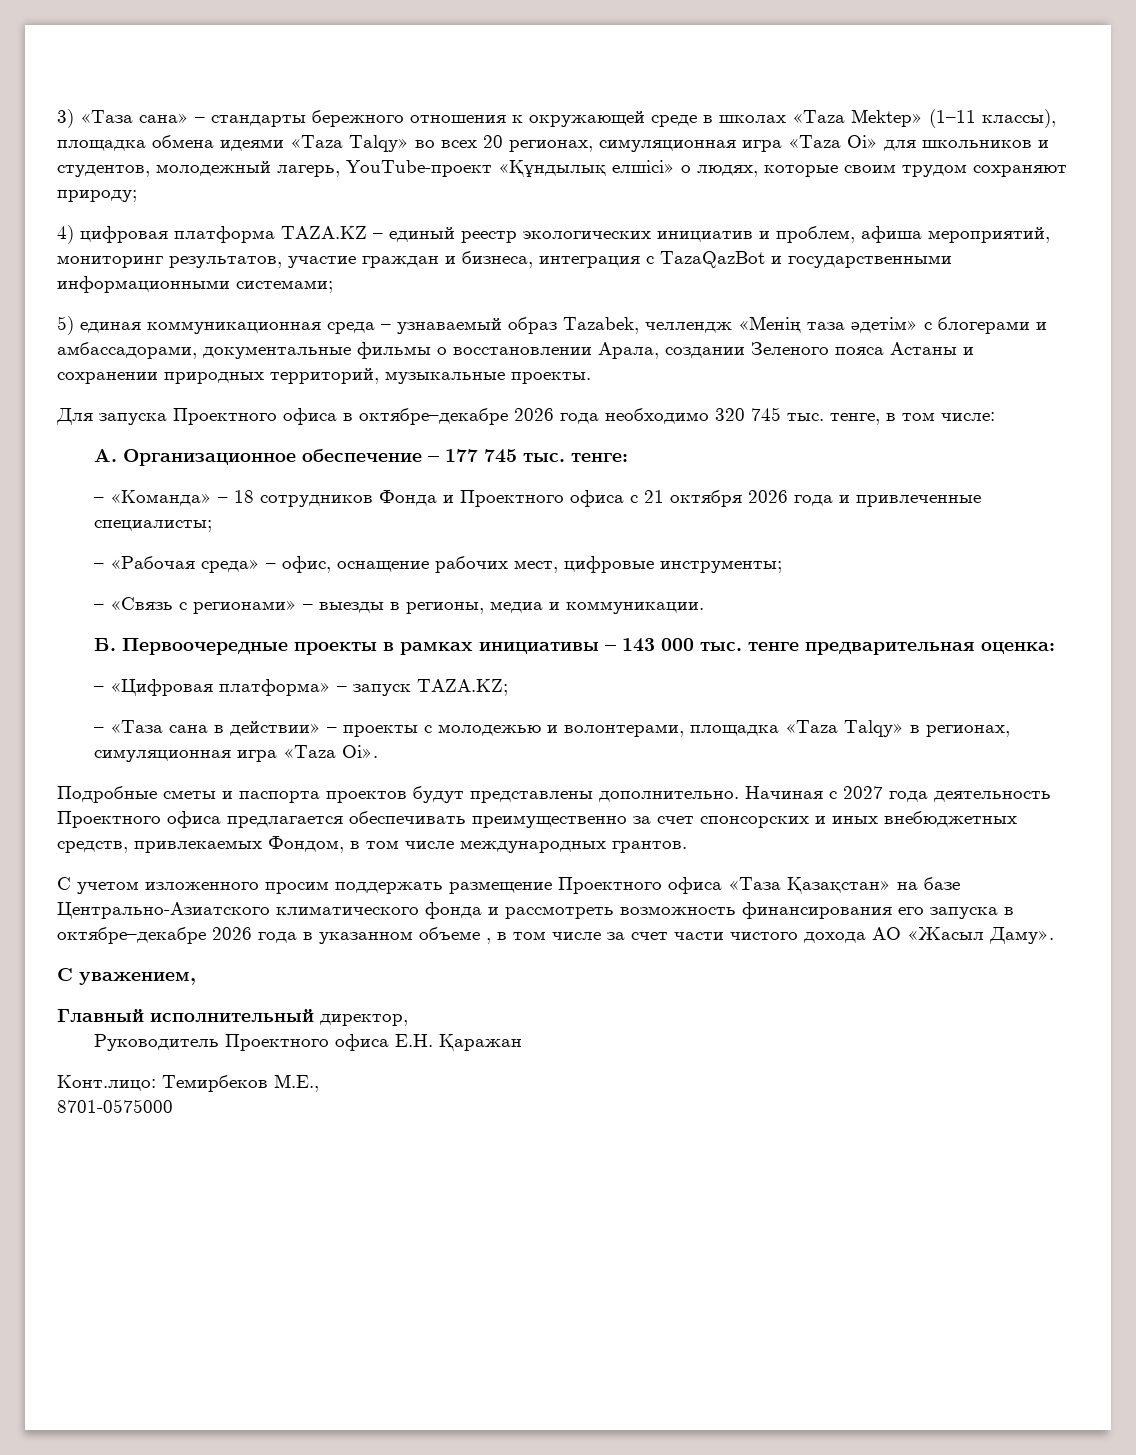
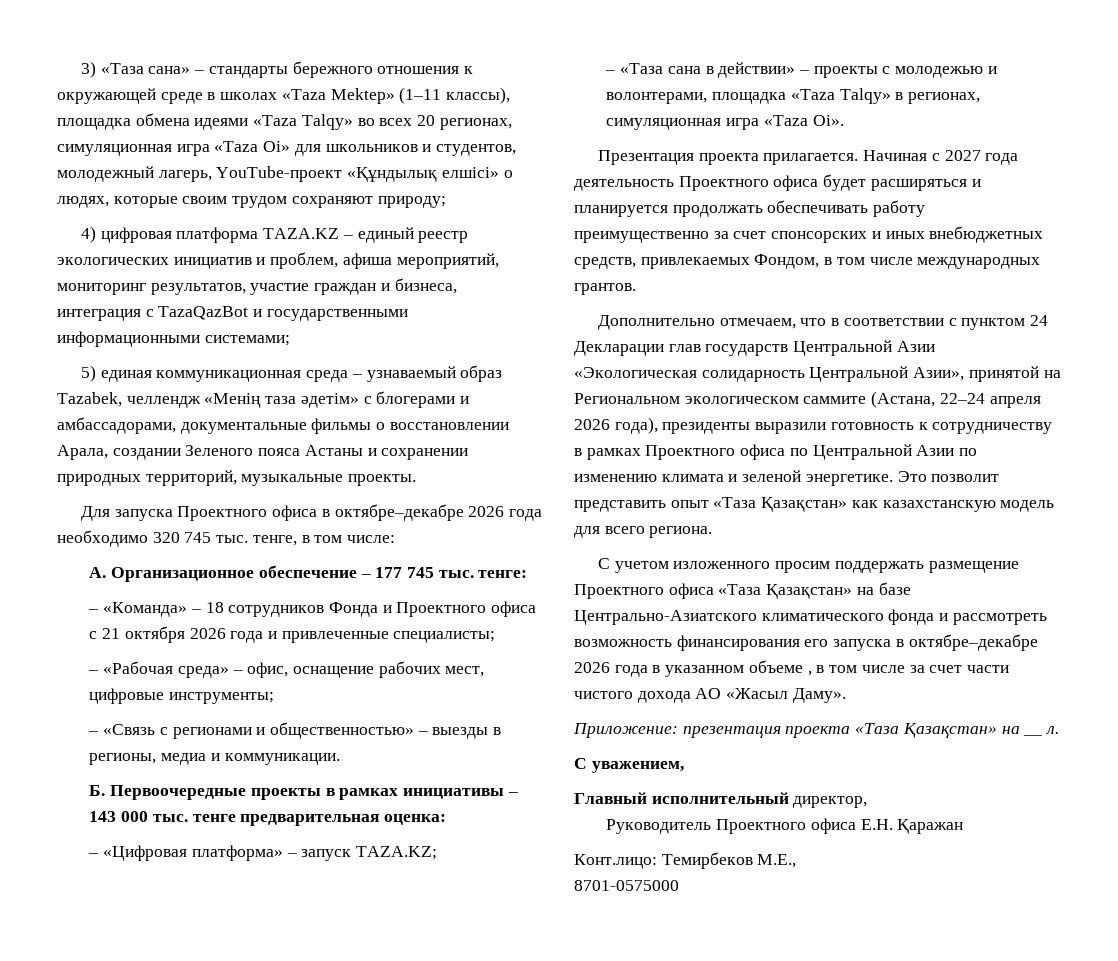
[192,600,297,614] регионами» -> [172,722,415,739] регионами и общественностью»
[57,786,739,803] Подробные сметы и паспорта проектов будут представлены дополнительно. -> [597,150,859,165] Презентация проекта прилагается.
[227,811,466,828] предлагается обеспечивать -> [823,174,981,191] [574,200,926,217] будет расширяться и планируется продолжать обеспечивать работу
(687, 847) none -> [597,315,1049,330] [574,340,935,356] [574,366,1061,382] [574,391,1041,408] [574,417,1053,434] [574,444,978,460] [574,470,1000,486] [574,497,1055,512] [574,526,713,538] // Дополнительно отмечаем, что в соответствии с пунктом 24 Декларации глав государств Центральной Азии «Экологическая солидарность Центральной Азии», принятой на Региональном экологическом саммите (Астана, 22–24 апреля 2026 года), президенты выразили готовность к сотрудничеству в рамках Проектного офиса по Центральной Азии по изменению климата и зеленой энергетике. Это позволит представить опыт «Таза Қазақстан» как казахстанскую модель для всего региона.
(1054, 935) none -> [573,723,1020,738] [1023,734,1043,736] [1046,726,1060,734] // Приложение: презентация проекта «Таза Қазақстан» на __ л.

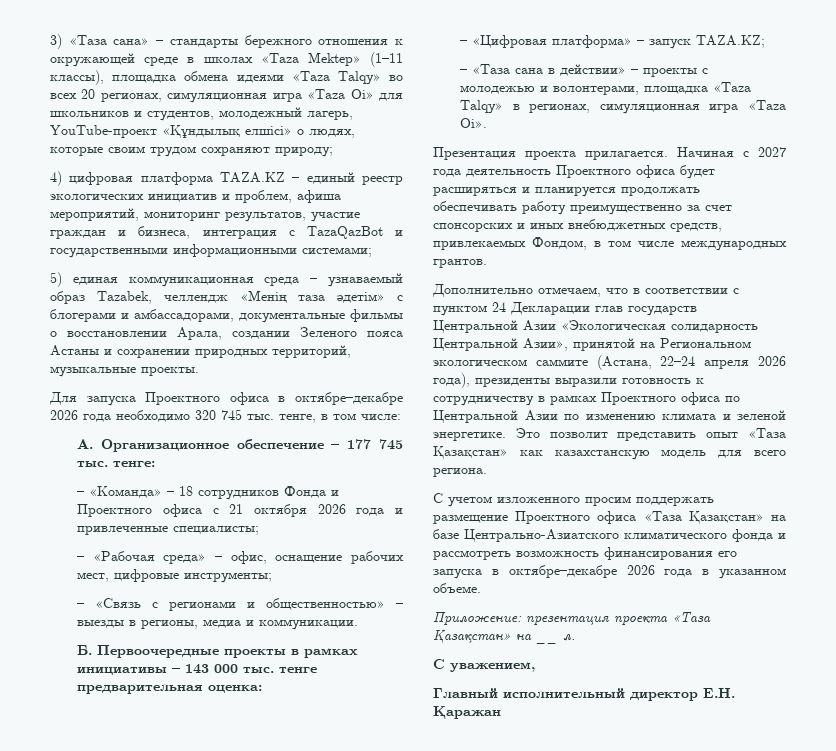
[748,660,1009,676] [574,688,846,703] объеме , в том числе за счет части чистого дохода АО «Жасыл Даму». -> [433,583,481,593] объеме.
[793,796,868,808] [606,818,964,834] [574,852,797,869] [574,880,679,891] директор, // Руководитель Проектного офиса Е.Н. Қаражан // Конт.лицо: Темирбеков М.Е., // 8701-0575000 -> [630,687,735,701] [433,706,501,719] директор Е.Н. Қаражан

